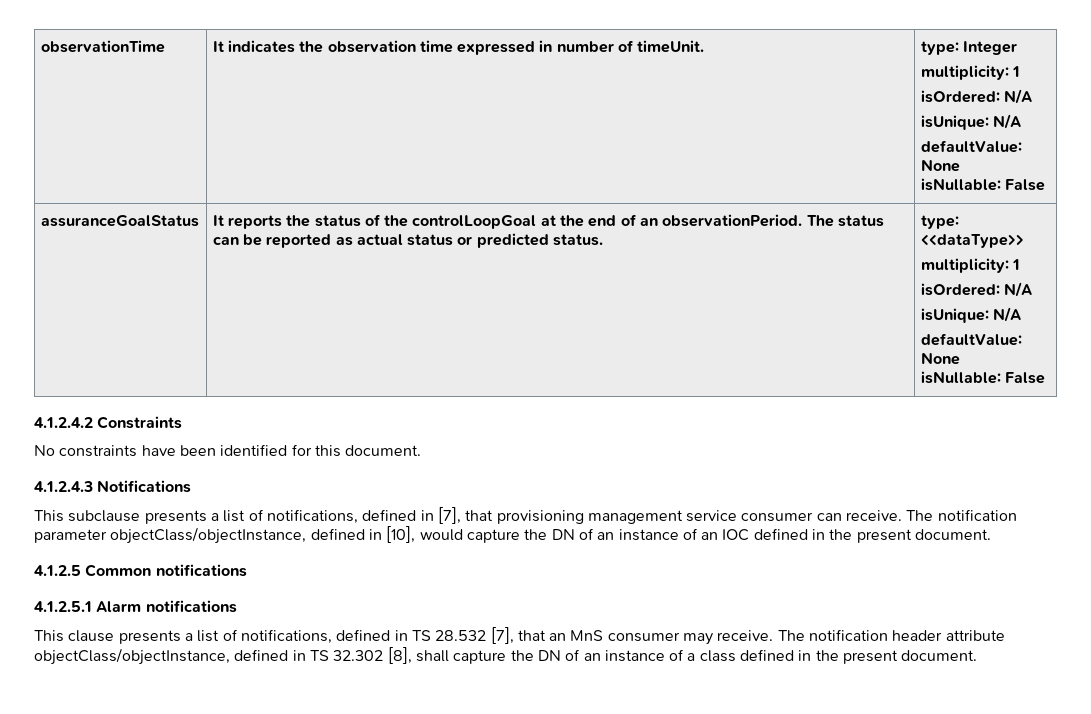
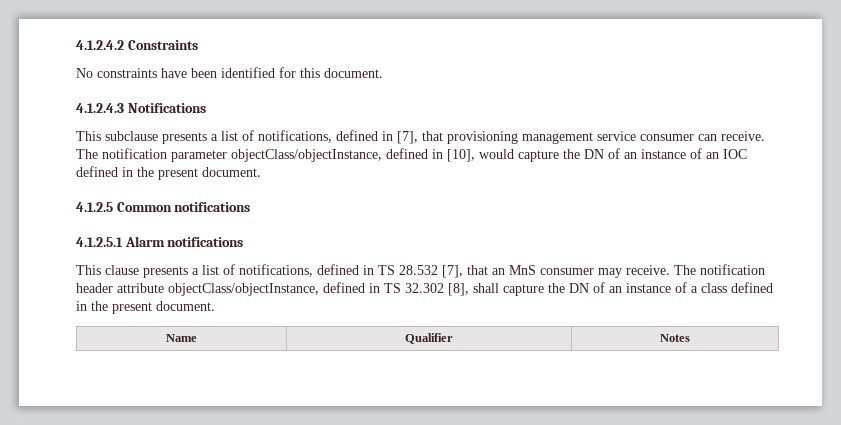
[40,40,165,53] [212,40,705,55] [920,41,1017,55] [920,65,1020,80] [920,89,1032,104] [920,114,1021,130] [920,140,1022,153] [920,159,960,172] [920,178,1045,191] [40,215,199,227] [212,214,885,229] [212,233,604,248] [920,215,959,229] [920,234,1024,248] [920,258,1020,273] [920,282,1032,297] [920,307,1021,323] [920,333,1022,346] [920,352,960,365] [920,371,1045,384] observationTime | It indicates the observation time expressed in number of timeUnit. | type: Integer // multiplicity: 1 // isOrdered: N/A // isUnique: N/A // defaultValue: None // isNullable: False // assuranceGoalStatus | It reports the status of the controlLoopGoal at the end of an observationPeriod. The status can be reported as actual status or predicted status. | type: <<dataType>> // multiplicity: 1 // isOrdered: N/A // isUnique: N/A // defaultValue: None // isNullable: False // -> (76, 45) none
(978, 655) none -> [166,334,197,342] [405,333,453,344] [660,334,690,342] // Name | Qualifier | Notes

